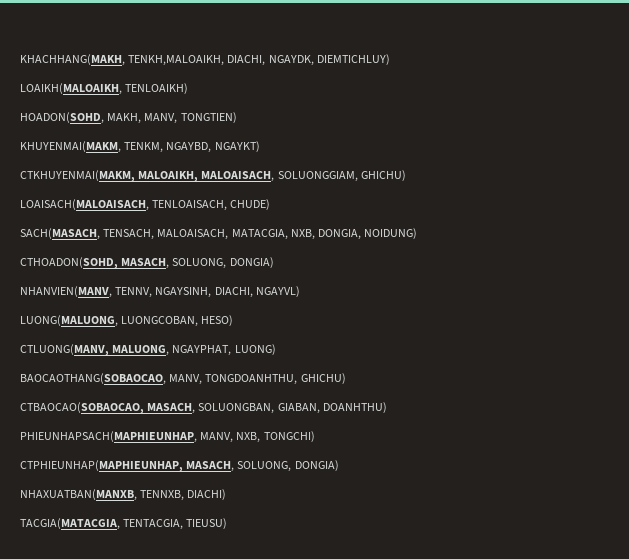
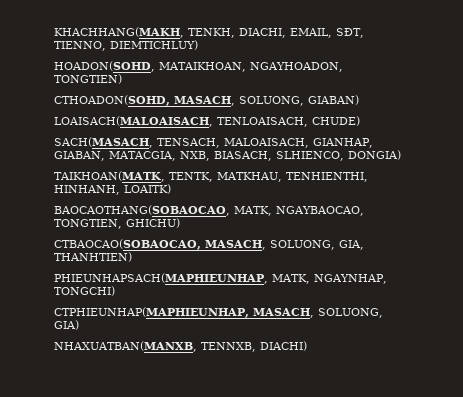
[128,55,314,66] TENKH,MALOAIKH, DIACHI, NGAYDK, -> [188,28,364,38] [54,41,106,51] TENKH, DIACHI, EMAIL, SĐT, TIENNO,
[20,83,189,95] // LOAIKH(MALOAIKH, TENLOAIKH) -> (198, 45) none
[107,113,178,124] MAKH, MANV, -> [159,62,343,72] MATAIKHOAN, NGAYHOADON,
[20,141,260,153] [20,170,406,182] KHUYENMAI(MAKM, TENKM, NGAYBD, NGAYKT) // CTKHUYENMAI(MAKM, MALOAIKH, MALOAISACH, SOLUONGGIAM, GHICHU) -> [54,95,359,106] CTHOADON(SOHD, MASACH, SOLUONG, GIABAN)
[231,228,418,240] [20,257,274,269] [20,286,300,298] [20,315,234,327] [20,344,276,356] [20,373,298,385] MATACGIA, NXB, DONGIA, NOIDUNG) // CTHOADON(SOHD, MASACH, SOLUONG, DONGIA) // NHANVIEN(MANV, TENNV, NGAYSINH, DIACHI, NGAYVL) // LUONG(MALUONG, LUONGCOBAN, HESO) // CTLUONG(MANV, MALUONG, NGAYPHAT, LUONG) // BAOCAOTHANG(SOBAOCAO, MANV, TONGDOANHTHU, -> [313,138,373,148] [54,150,401,161] [54,171,368,182] [54,184,171,195] [54,205,364,216] [54,219,122,229] GIANHAP, GIABAN, MATACGIA, NXB, BIASACH, SLHIENCO, DONGIA) // TAIKHOAN(MATK, TENTK, MATKHAU, TENHIENTHI, HINHANH, LOAITK) // BAOCAOTHANG(SOBAOCAO, MATK, NGAYBAOCAO, TONGTIEN,
[198,402,387,414] SOLUONGBAN, GIABAN, DOANHTHU) -> [270,240,364,250] [54,252,132,262] SOLUONG, GIA, THANHTIEN)
[200,432,261,443] MANV, NXB, -> [272,274,387,284] MATK, NGAYNHAP,
[294,460,339,471] DONGIA) -> [54,320,79,330] GIA)
[20,518,228,530] // TACGIA(MATACGIA, TENTACGIA, TIEUSU) -> (307, 346) none

